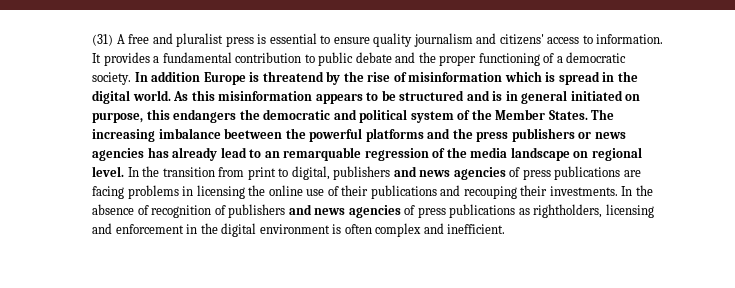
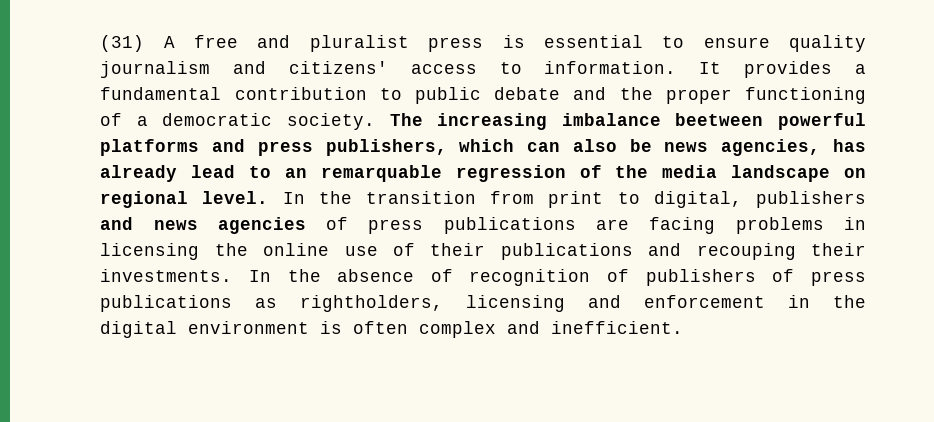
[134,71,638,85] [92,90,641,104] [92,109,588,123] In addition Europe is threatend by the rise of misinformation which is spread in the digital world. As this misinformation appears to be structured and is in general initiated on purpose, this endangers the democratic and political system of the Member States. -> (376, 121) none
[285,128,306,139] the -> (764, 119) none
[452,128,626,142] [92,148,145,161] the press publishers or news agencies -> [257,139,821,156] press publishers, which can also be news agencies,
[288,204,401,218] and news agencies -> (756, 277) none

